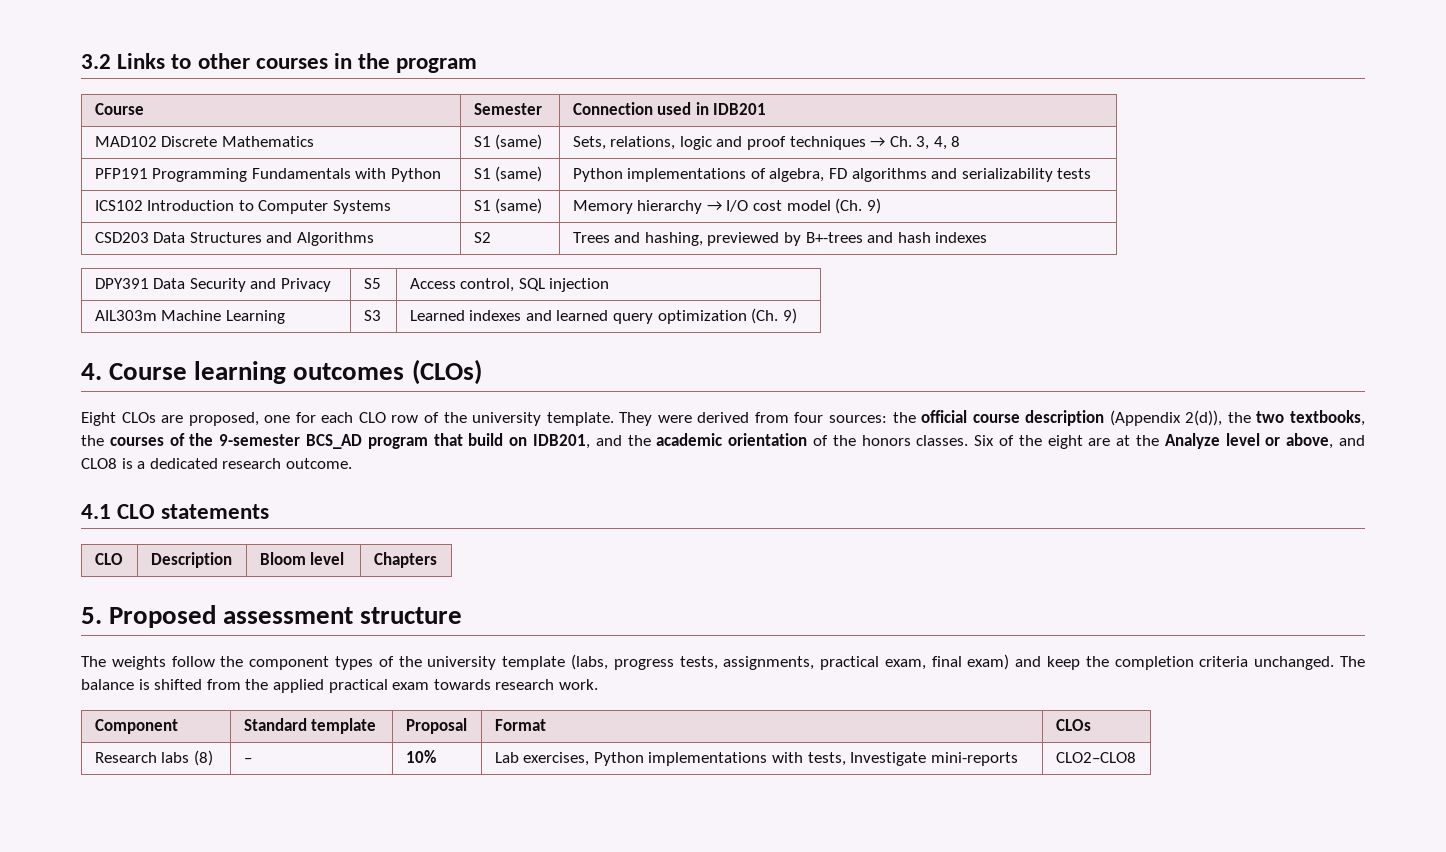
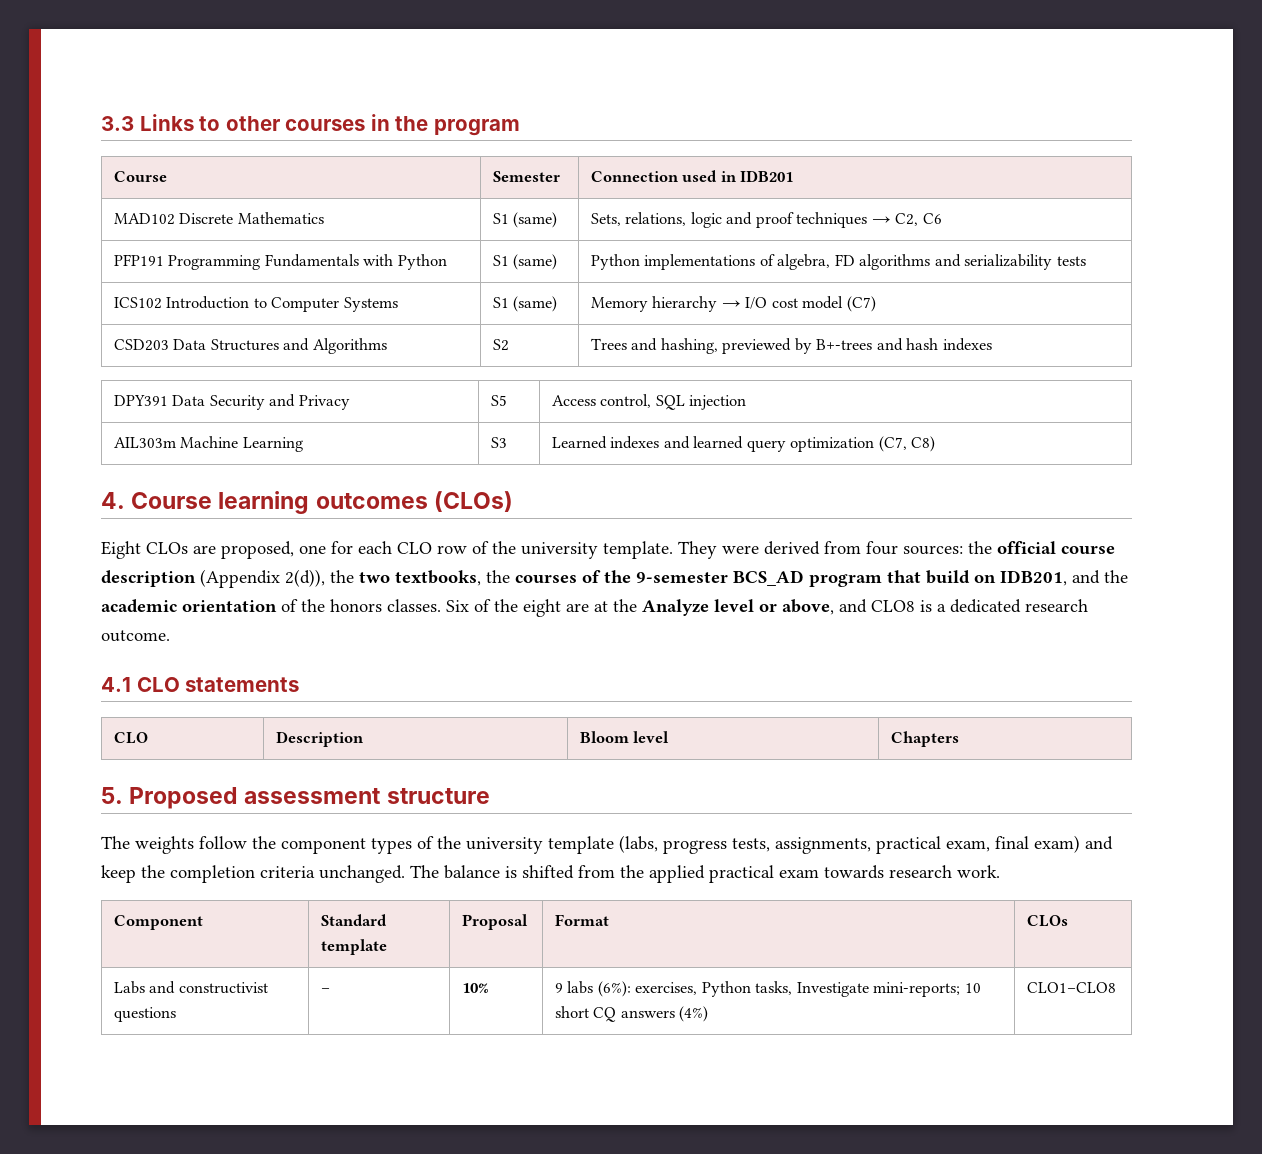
[81,54,111,69] 3.2 -> [101,116,134,131] 3.3
[889,136,961,150] Ch. 3, 4, 8 -> [895,213,942,226] C2, C6
[835,198,881,214] (Ch. 9) -> [846,296,876,312] (C7)
[751,308,797,324] (Ch. 9) -> [878,436,936,452] (C7, C8)
[94,750,213,766] [243,758,252,763] [405,750,436,763] [494,752,1018,766] [1055,752,1136,763] Research labs (8) | – | 10% | Lab exercises, Python implementations with tests, Investigate mini-reports | CLO2–CLO8 -> [114,981,268,994] [114,1007,177,1022] [321,988,331,993] [462,983,490,993] [555,981,981,997] [555,1006,709,1022] [1027,982,1117,993] Labs and constructivist questions | – | 10% | 9 labs (6%): exercises, Python tasks, Investigate mini-reports; 10 short CQ answers (4%) | CLO1–CLO8

